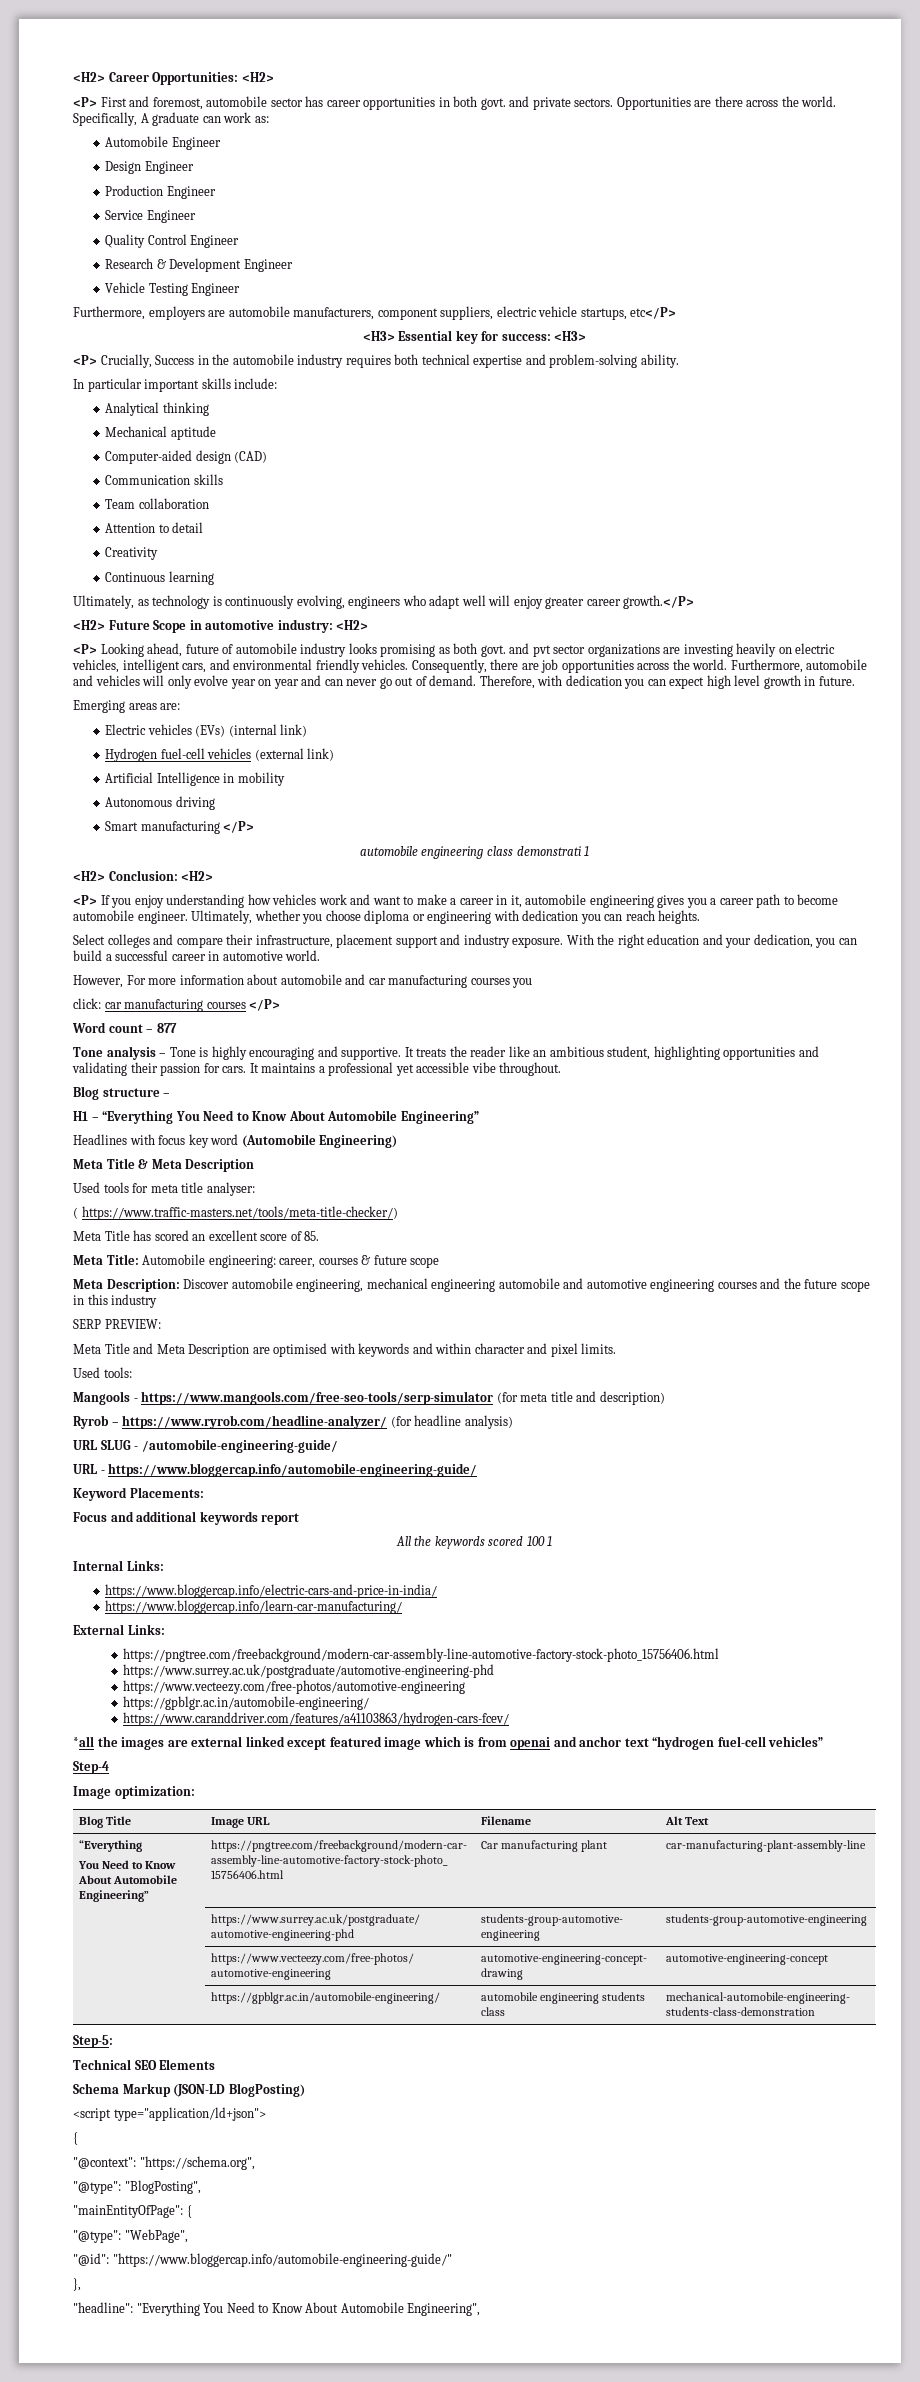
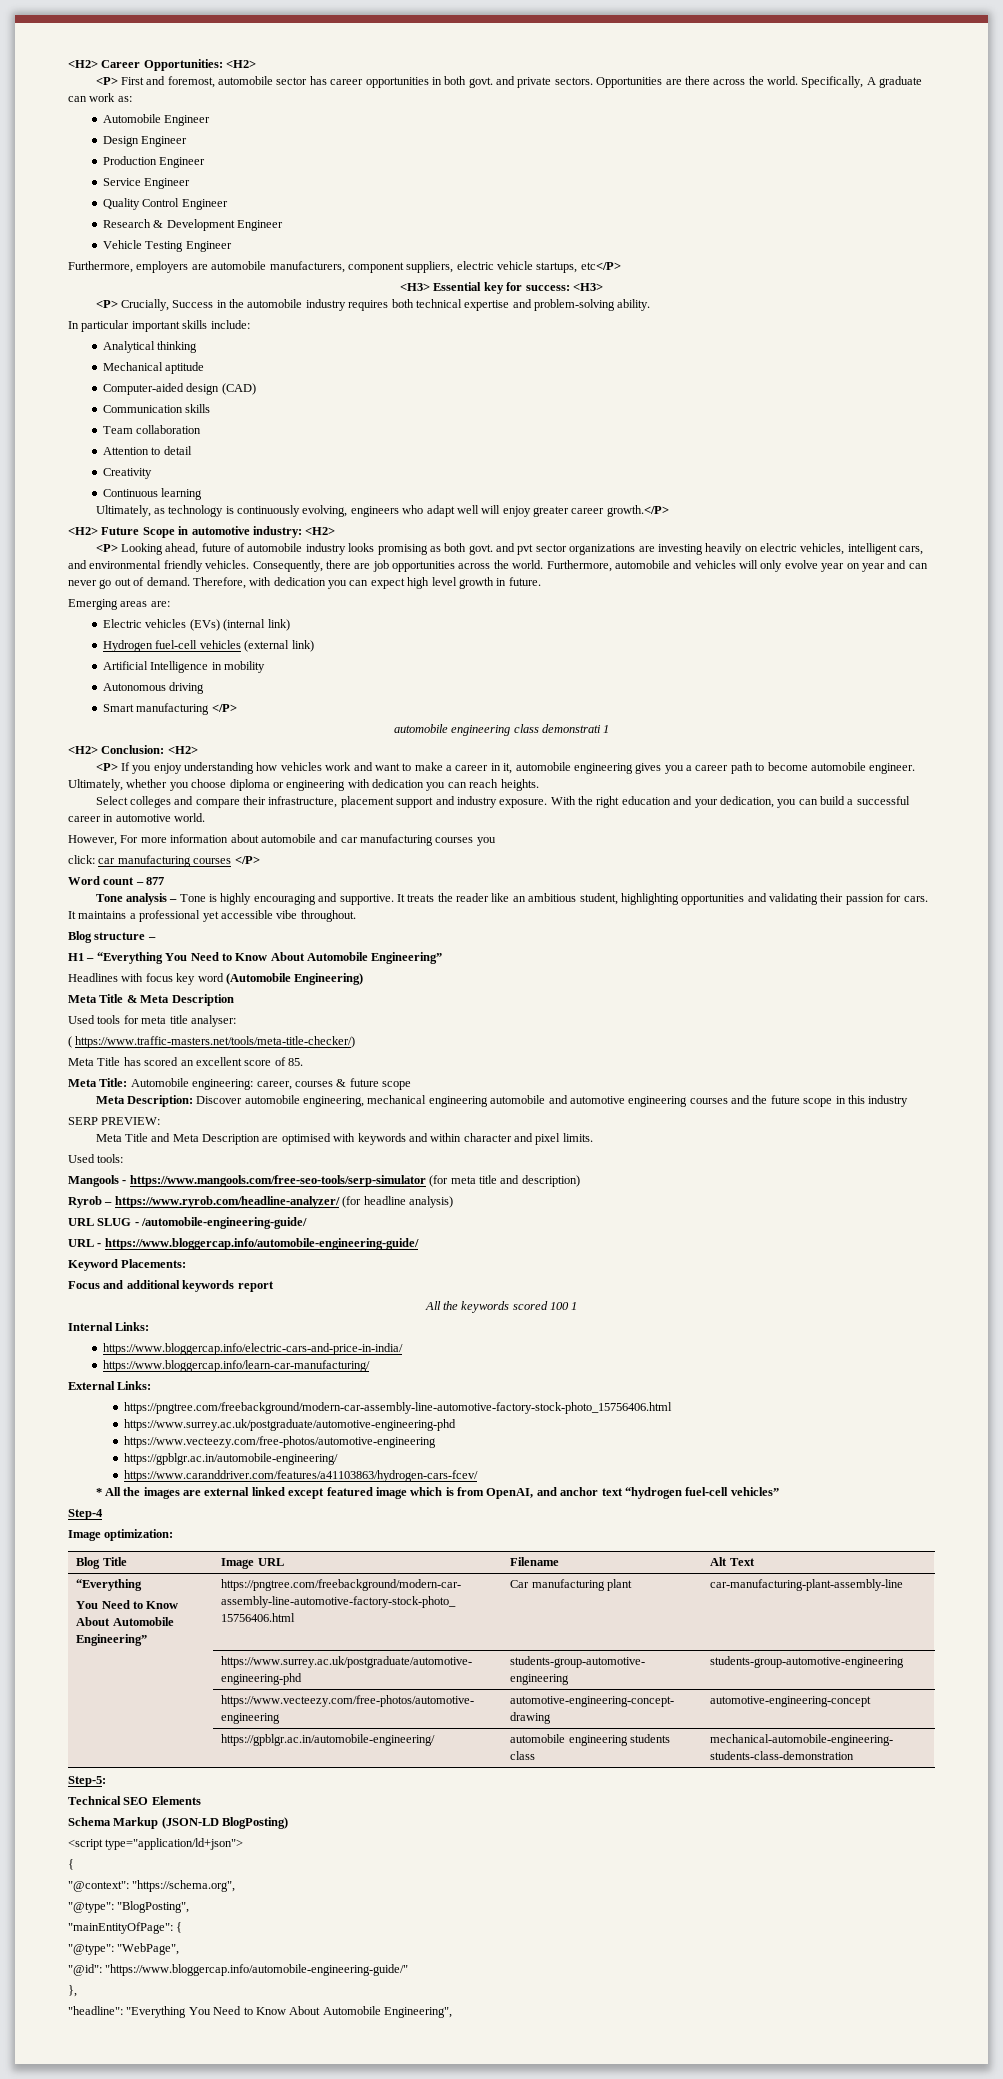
[73,1736,94,1747] *all -> [95,1487,121,1496] * All
[510,1737,551,1750] openai -> [486,1488,534,1499] OpenAI,

